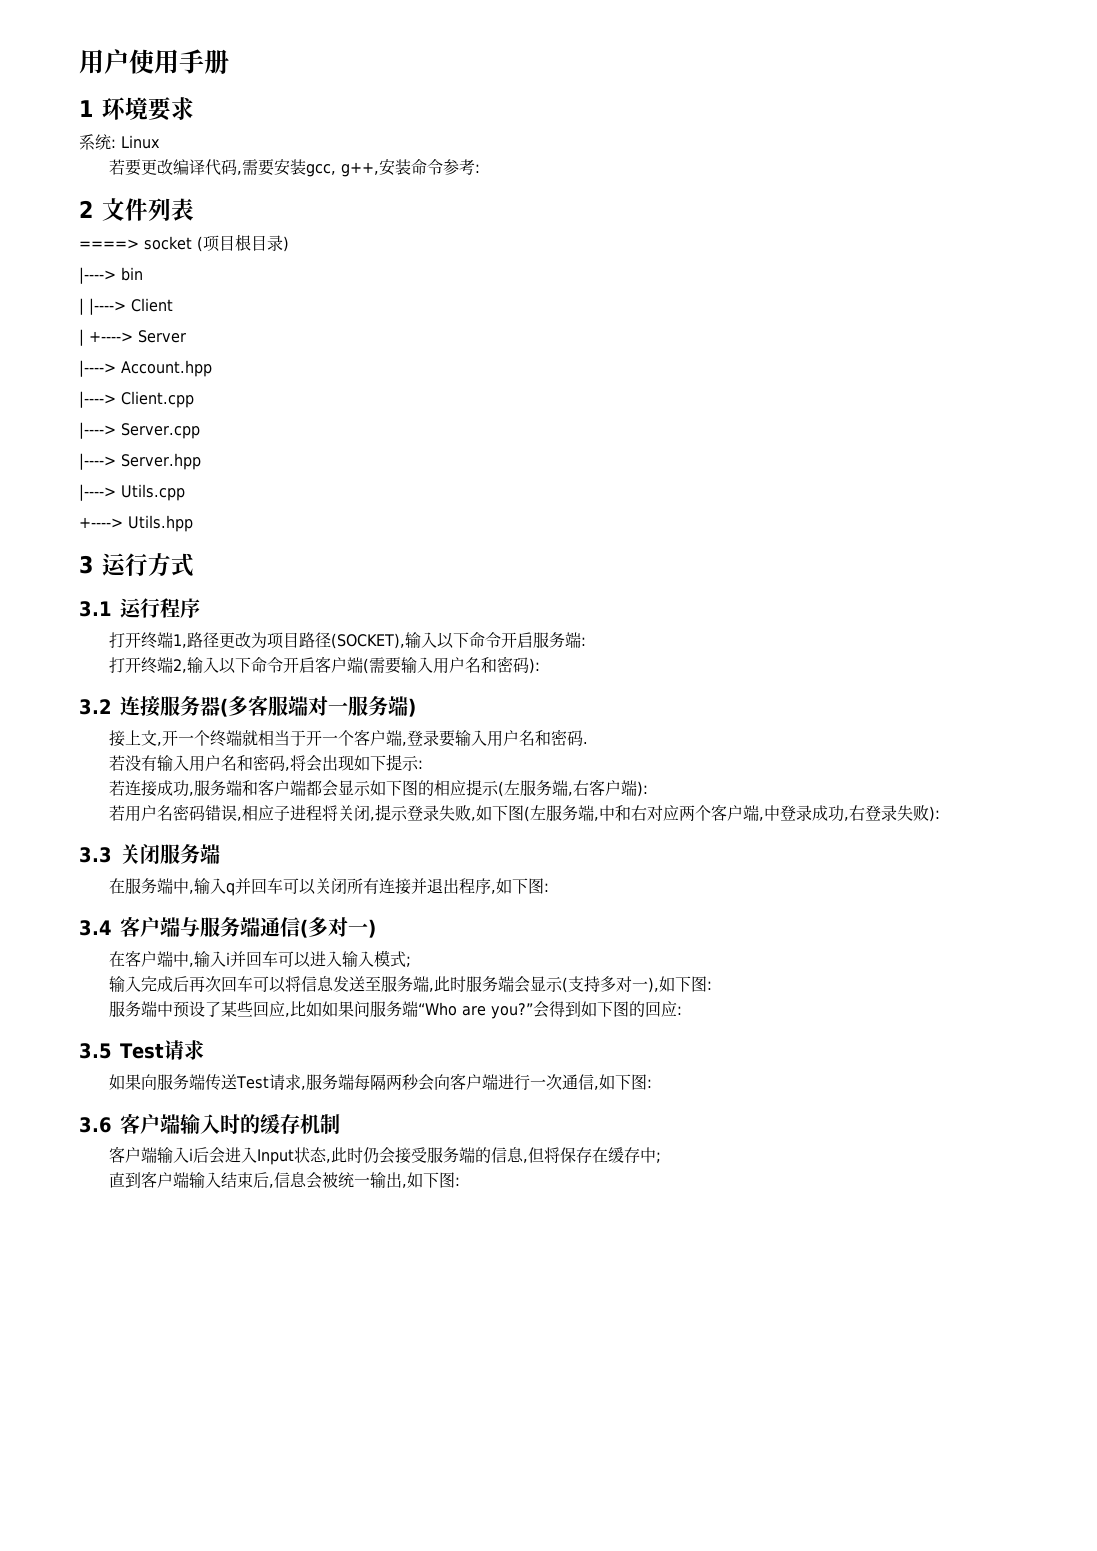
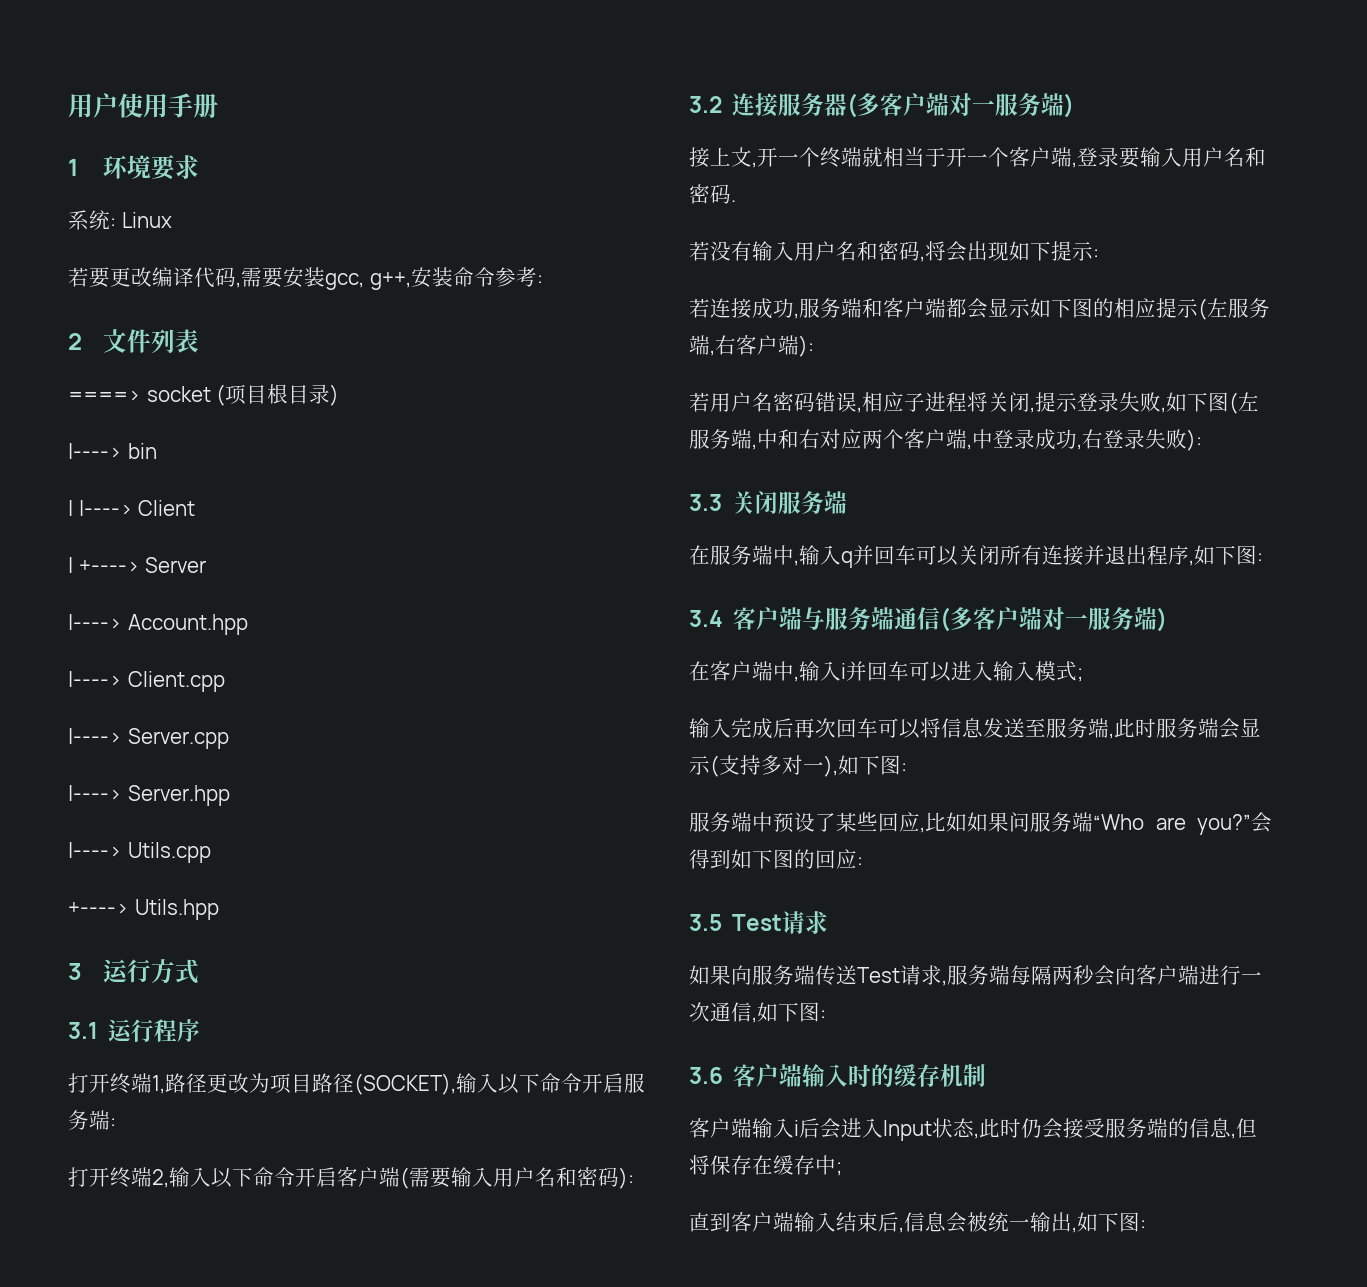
[268,696,288,716] 服 -> [903,93,927,116] 户
[328,917,368,937] 对一 -> [973,607,1158,630] 客户端对一服务端

